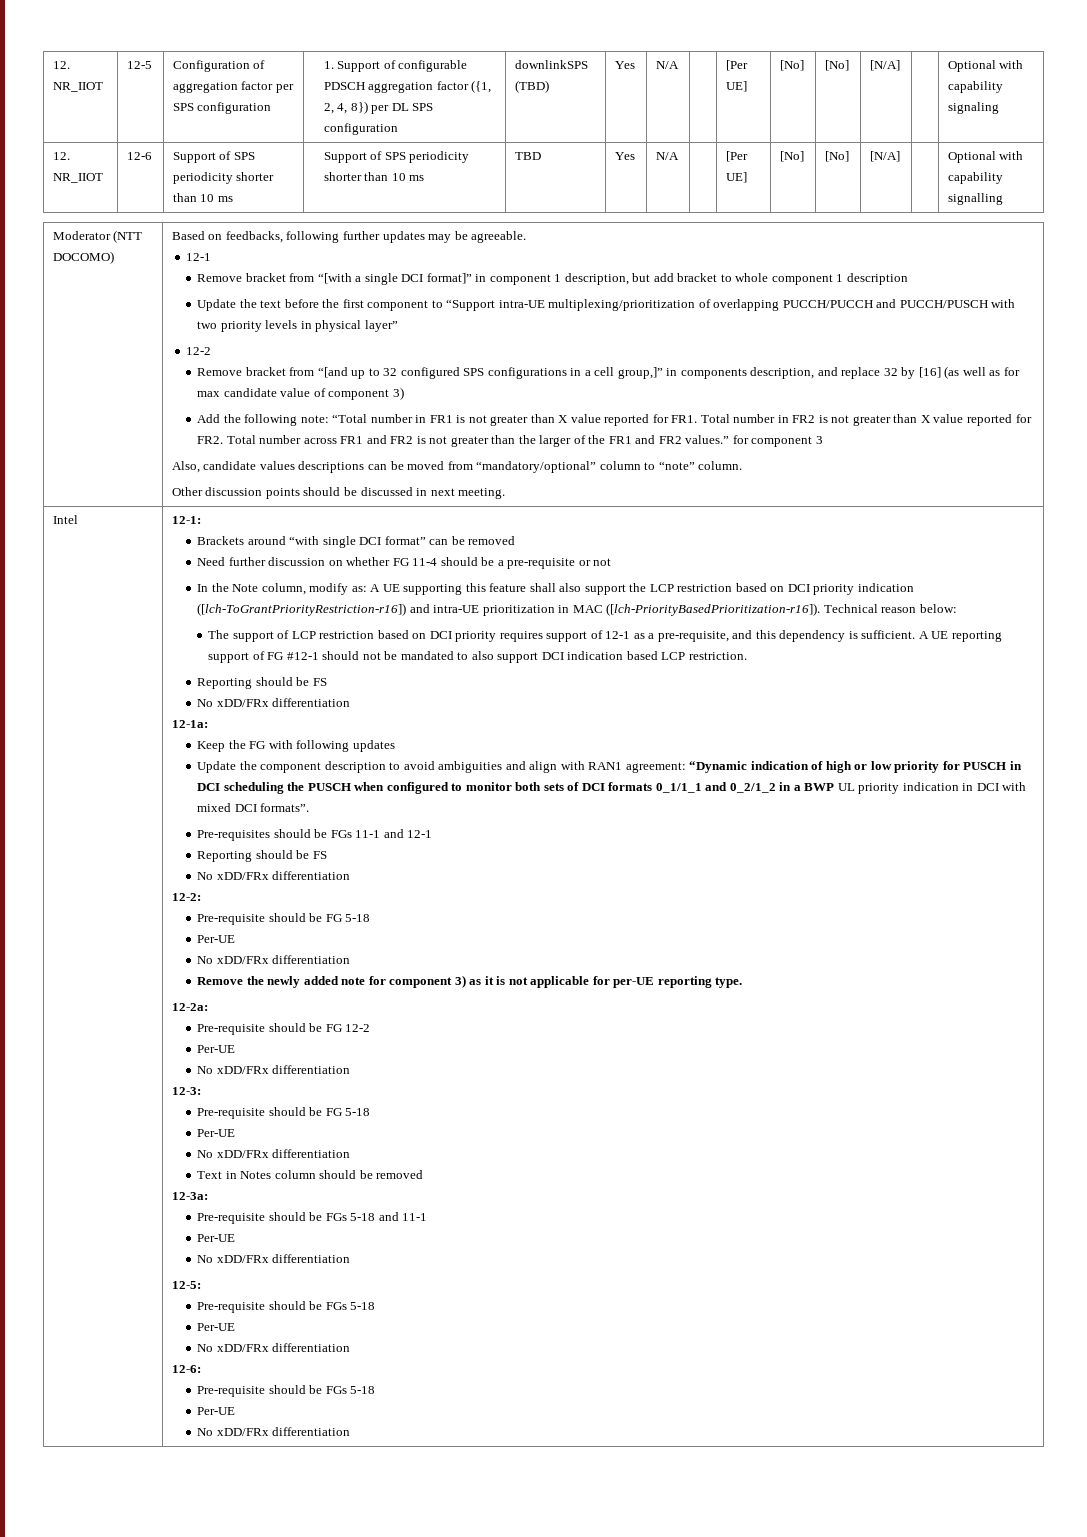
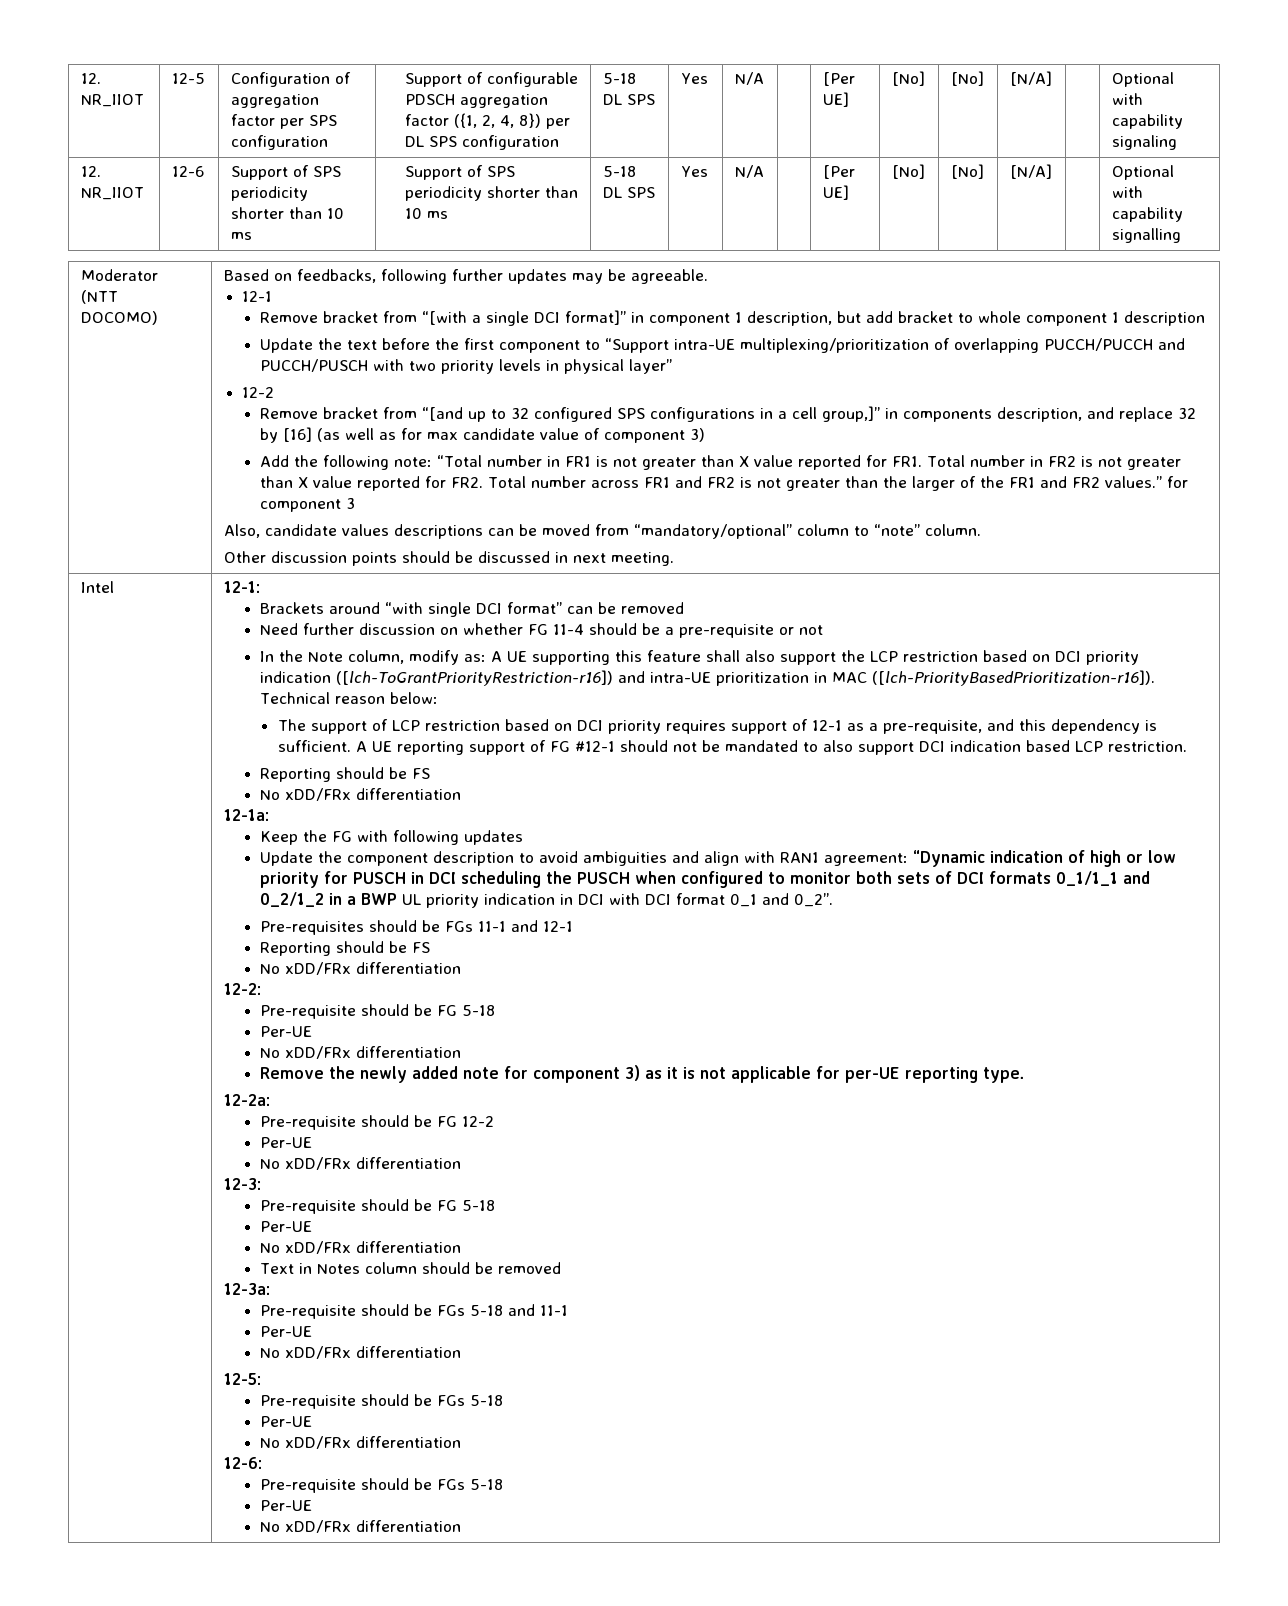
[323,61,334,69] 1. -> (328, 142) none
[514,60,588,69] [514,80,549,93] downlinkSPS (TBD) -> [602,73,636,84] [602,94,655,105] 5-18 DL SPS
[514,152,541,160] TBD -> [602,166,636,177] [602,187,655,198] 5-18 DL SPS
[197,803,310,812] mixed DCI formats”. -> [644,893,833,907] DCI format 0_1 and 0_2”.

